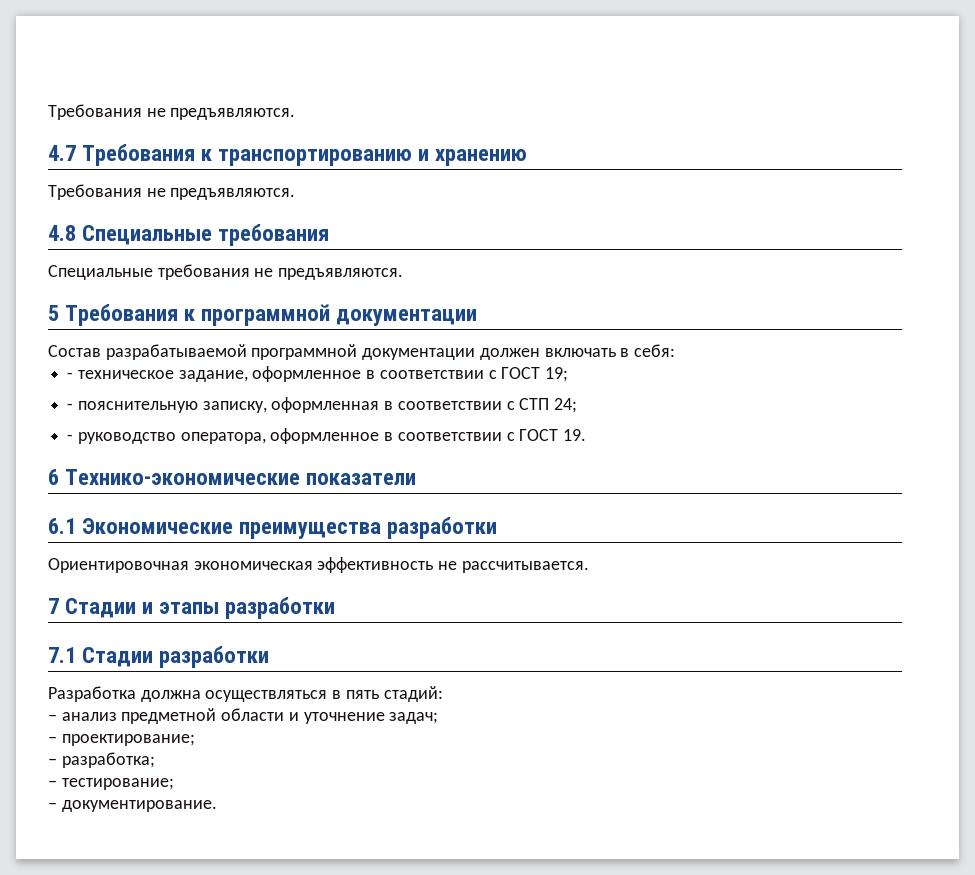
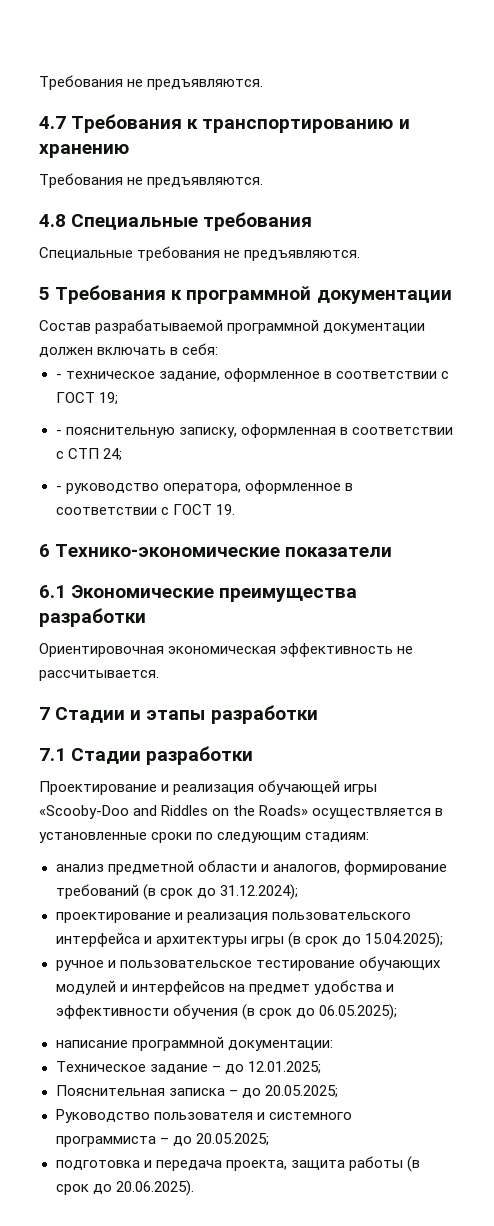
[48,686,443,702] [48,708,439,724] [48,734,195,746] [48,752,155,768] [48,778,174,790] [48,800,217,812] Разработка должна осуществляться в пять стадий: // ‒ анализ предметной области и уточнение задач; // ‒ проектирование; // ‒ разработка; // ‒ тестирование; // ‒ документирование. -> [39,780,378,795] [39,805,444,819] [39,832,370,843] [55,860,447,875] [55,884,298,900] [55,912,411,923] [55,932,443,948] [55,956,441,971] [55,980,394,995] [55,1004,397,1020] [55,1036,333,1051] [55,1061,321,1074] [55,1085,338,1098] [55,1109,352,1123] [55,1133,269,1147] [55,1156,420,1172] [55,1180,194,1196] Проектирование и реализация обучающей игры «Scooby-Doo and Riddles on the Roads» осуществляется в установленные сроки по следующим стадиям: // анализ предметной области и аналогов, формирование требований (в срок до 31.12.2024); // проектирование и реализация пользовательского интерфейса и архитектуры игры (в срок до 15.04.2025); // ручное и пользовательское тестирование обучающих модулей и интерфейсов на предмет удобства и эффективности обучения (в срок до 06.05.2025); // написание программной документации: // Техническое задание – до 12.01.2025; // Пояснительная записка – до 20.05.2025; // Руководство пользователя и системного программиста – до 20.05.2025; // подготовка и передача проекта, защита работы (в срок до 20.06.2025).

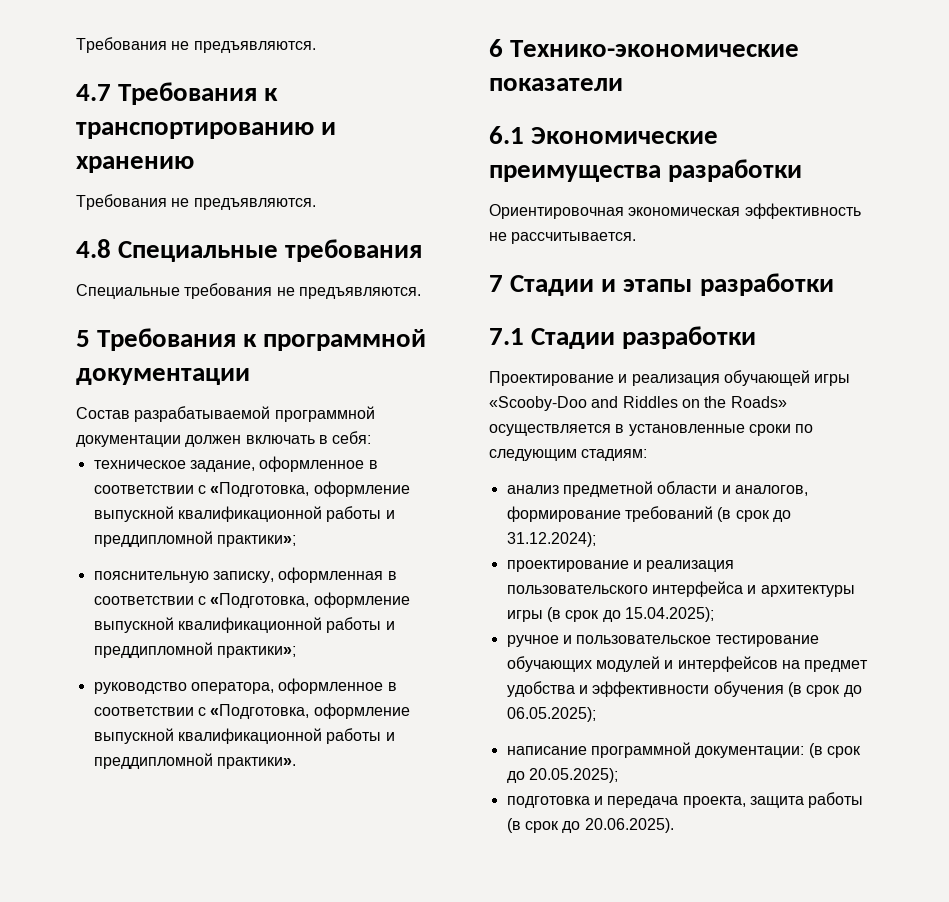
[55,374,62,379] - -> (372, 437) none
[55,392,118,405] [55,430,62,435] ГОСТ 19; // - -> [210,481,410,497] [93,506,395,522] [93,531,296,547] «Подготовка, оформление выпускной квалификационной работы и преддипломной практики»; //
[67,448,122,461] [55,486,62,491] СТП 24; // - -> [210,592,410,608] [93,617,395,633] [93,642,296,658] «Подготовка, оформление выпускной квалификационной работы и преддипломной практики»; //
[172,504,235,515] ГОСТ 19. -> [210,703,410,719] [93,728,395,744] [93,753,296,769] «Подготовка, оформление выпускной квалификационной работы и преддипломной практики».
[55,1061,321,1074] [55,1085,338,1098] [55,1109,352,1123] [55,1133,269,1147] // Техническое задание – до 12.01.2025; // Пояснительная записка – до 20.05.2025; // Руководство пользователя и системного программиста – до 20.05.2025; -> [808,743,861,758] [506,768,618,783] (в срок до 20.05.2025);

